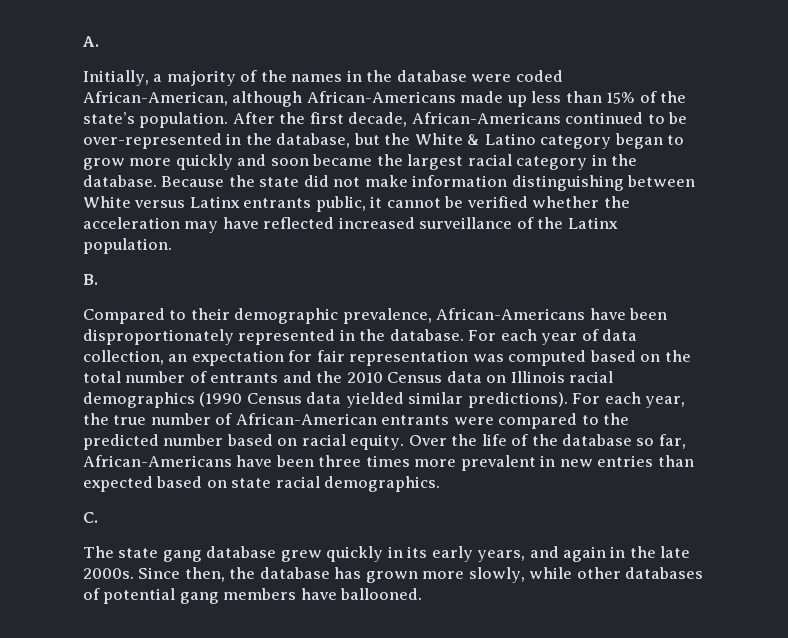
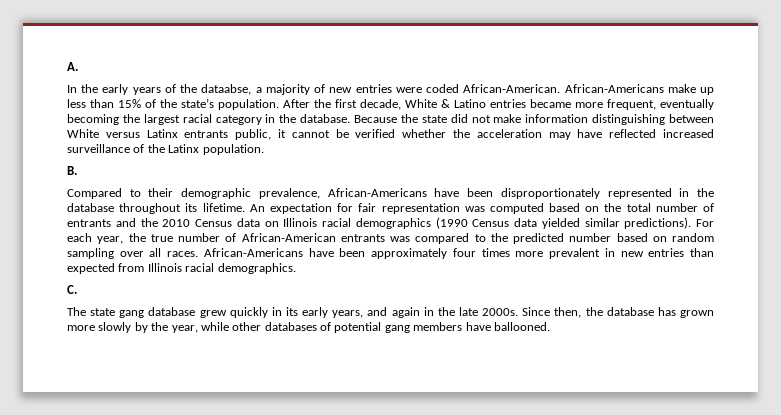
[83,70,563,86] [83,91,504,107] Initially, a majority of the names in the database were coded African-American, although African-Americans made -> [67,84,696,95] In the early years of the dataabse, a majority of new entries were coded African-American. African-Americans make
[411,112,688,124] [83,133,685,149] [83,154,373,170] African-Americans continued to be over-represented in the database, but the White & Latino category began to grow more quickly and soon became -> [405,99,714,110] [67,114,119,125] White & Latino entries became more frequent, eventually becoming
[389,329,638,345] [83,350,188,365] database. For each year of data collection, an -> [67,203,265,214] database throughout its lifetime. An
[453,417,494,425] were -> [390,236,410,242] was
[301,434,686,450] [83,455,362,467] racial equity. Over the life of the database so far, African-Americans have been three -> [672,233,714,242] [67,248,476,259] random sampling over all races. African-Americans have been approximately four
[156,476,272,488] based on state -> [118,263,182,272] from Illinois
[468,567,525,583] slowly, -> [98,322,198,333] slowly by the year,

